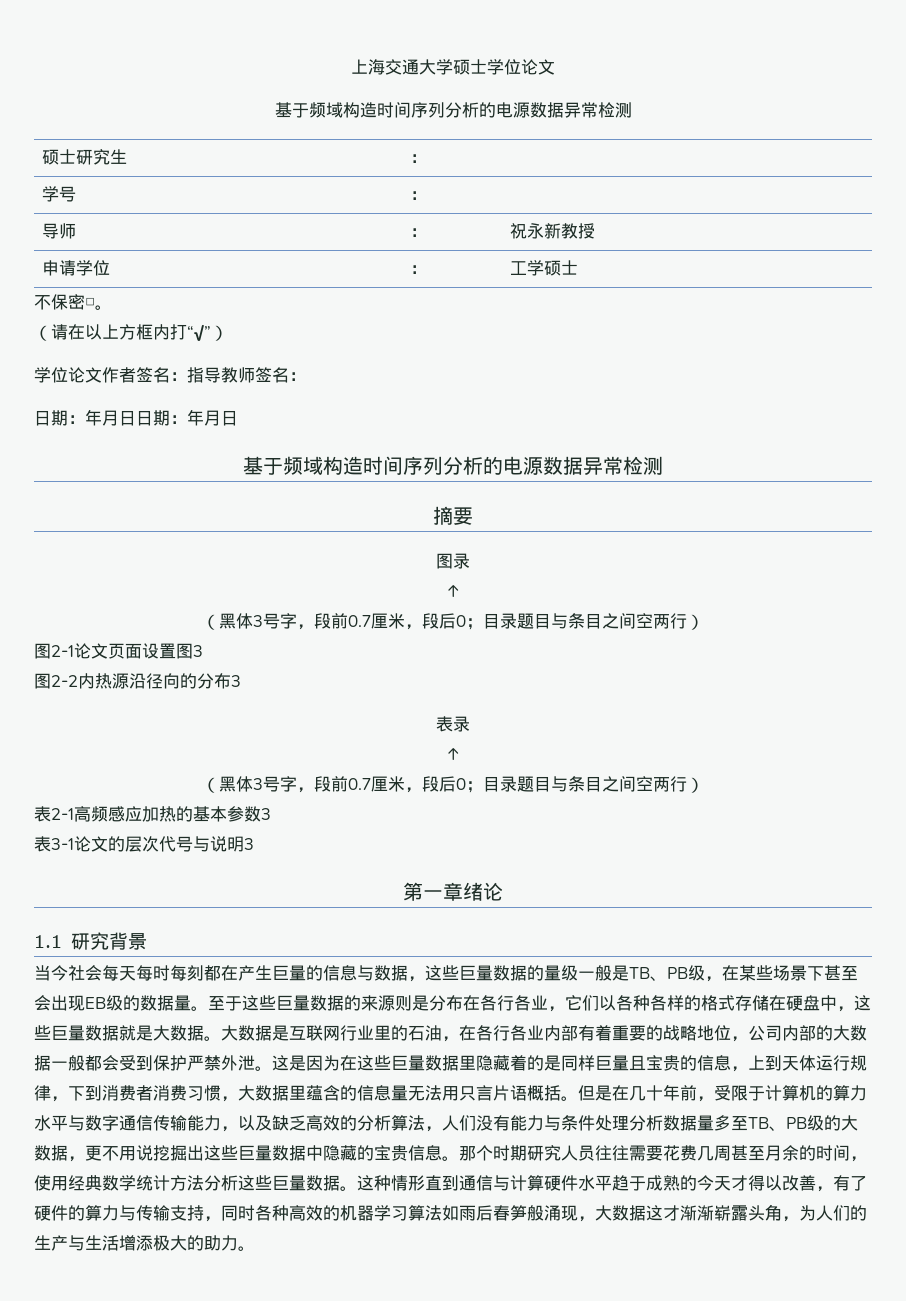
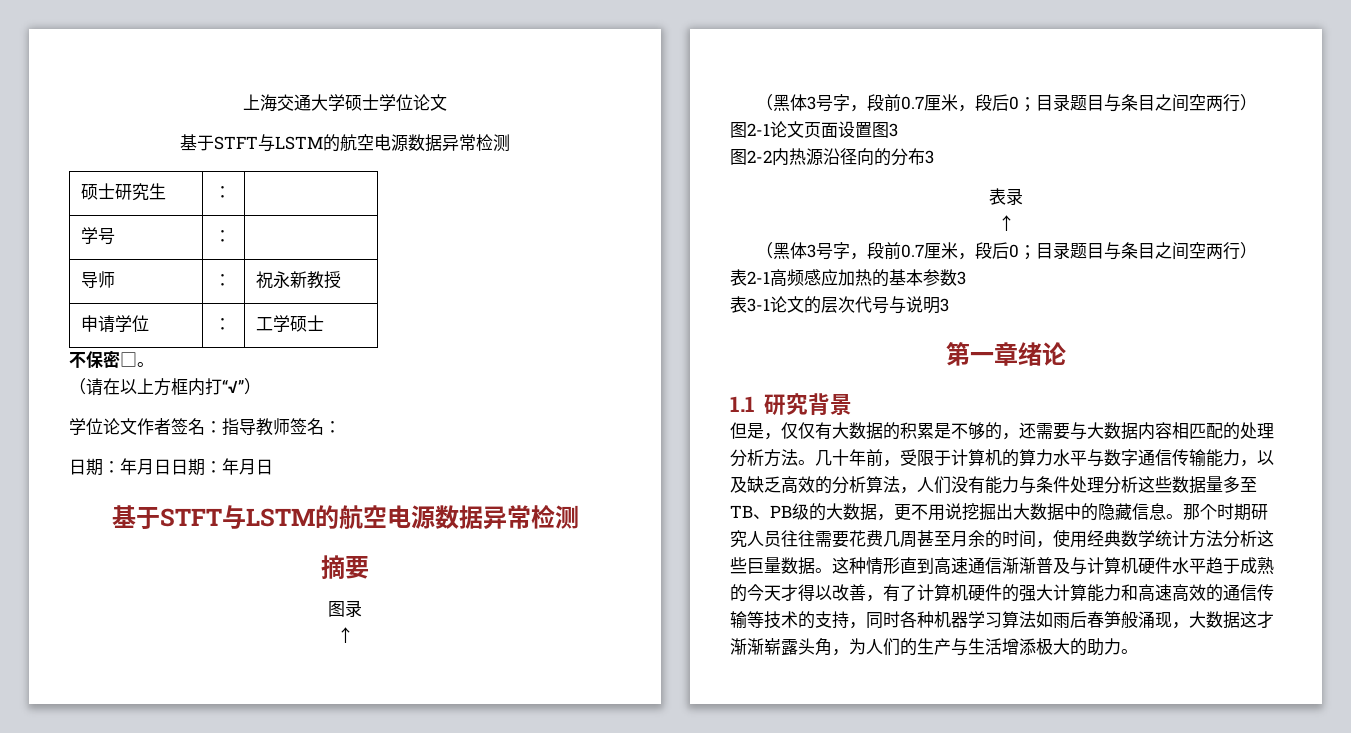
[308,102,496,118] 频域构造时间序列分析的 -> [214,134,374,152] STFT与LSTM的航空
[283,456,503,475] 频域构造时间序列分析的 -> [159,505,387,529] STFT与LSTM的航空
[34,965,858,982] [34,995,871,1012] [34,1025,867,1042] [34,1055,867,1072] [34,1085,629,1102] 当今社会每天每时每刻都在产生巨量的信息与数据，这些巨量数据的量级一般是TB、PB级，在某些场景下甚至会出现EB级的数据量。至于这些巨量数据的来源则是分布在各行各业，它们以各种各样的格式存储在硬盘中，这些巨量数据就是大数据。大数据是互联网行业里的石油，在各行各业内部有着重要的战略地位，公司内部的大数据一般都会受到保护严禁外泄。这是因为在这些巨量数据里隐藏着的是同样巨量且宝贵的信息，上到天体运行规律，下到消费者消费习惯，大数据里蕴含的信息量无法用只言片语概括。但是在 -> [730,422,1274,440] [730,449,815,467] 但是，仅仅有大数据的积累是不够的，还需要与大数据内容相匹配的处理分析方法。
(663, 1123) none -> [1138,476,1172,493] 这些
[204,1145,408,1161] 这些巨量数据中隐藏的宝贵 -> [1013,503,1132,521] 大数据中的隐藏
[459,1175,544,1191] 通信与计算 -> [934,557,1138,575] 高速通信渐渐普及与计算机
[34,1205,170,1221] 硬件的算力与传输 -> [917,584,1274,602] [730,611,815,629] 计算机硬件的强大计算能力和高速高效的通信传输等技术的
[289,1205,340,1221] 高效的 -> (934, 619) none

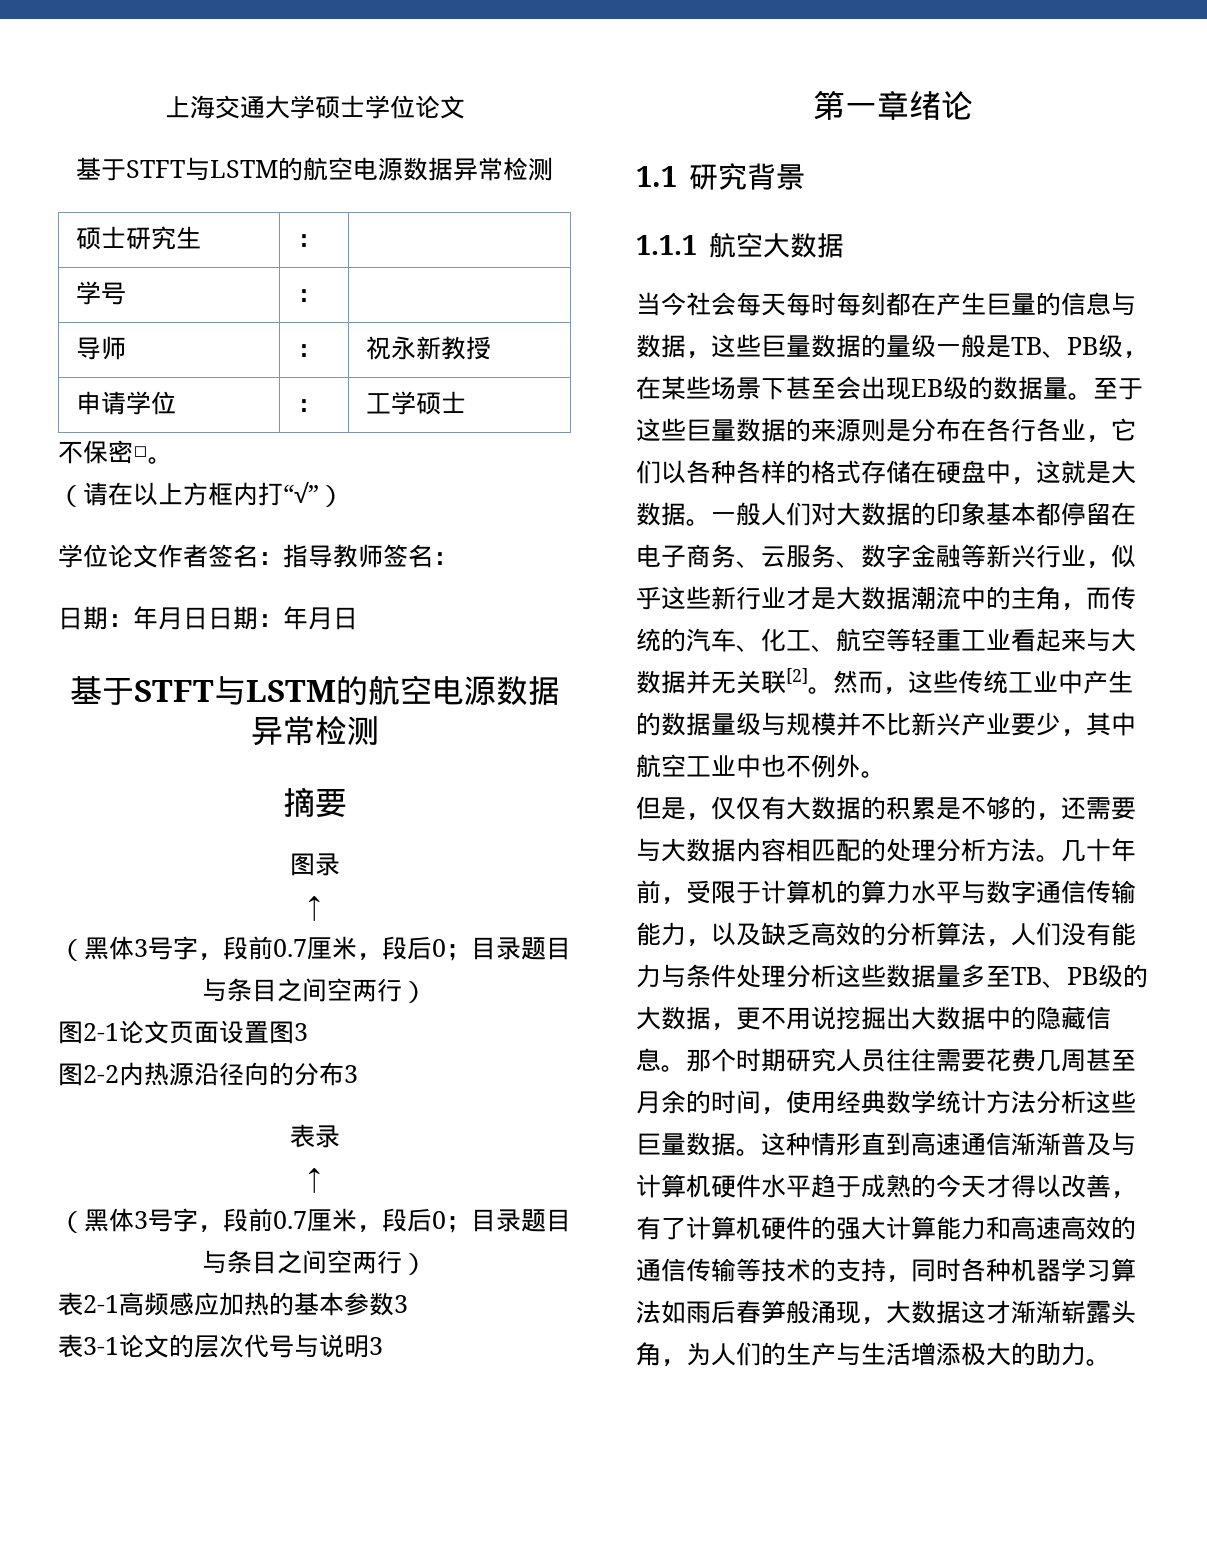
(852, 404) none -> [636,232,845,258] [636,292,1136,316] [636,334,1148,359] [636,376,1143,400] [636,418,1136,443] [636,460,1136,485] [636,502,1136,526] [636,544,1136,569] [636,586,1136,611] [636,628,1136,652] [636,668,808,694] [808,670,1133,695] [636,712,1136,737] [636,754,886,778] // 1.1.1航空大数据 // 当今社会每天每时每刻都在产生巨量的信息与数据，这些巨量数据的量级一般是TB、PB级，在某些场景下甚至会出现EB级的数据量。至于这些巨量数据的来源则是分布在各行各业，它们以各种各样的格式存储在硬盘中，这就是大数据。一般人们对大数据的印象基本都停留在电子商务、云服务、数字金融等新兴行业，似乎这些新行业才是大数据潮流中的主角，而传统的汽车、化工、航空等轻重工业看起来与大数据并无关联[2]。然而，这些传统工业中产生的数据量级与规模并不比新兴产业要少，其中航空工业中也不例外。

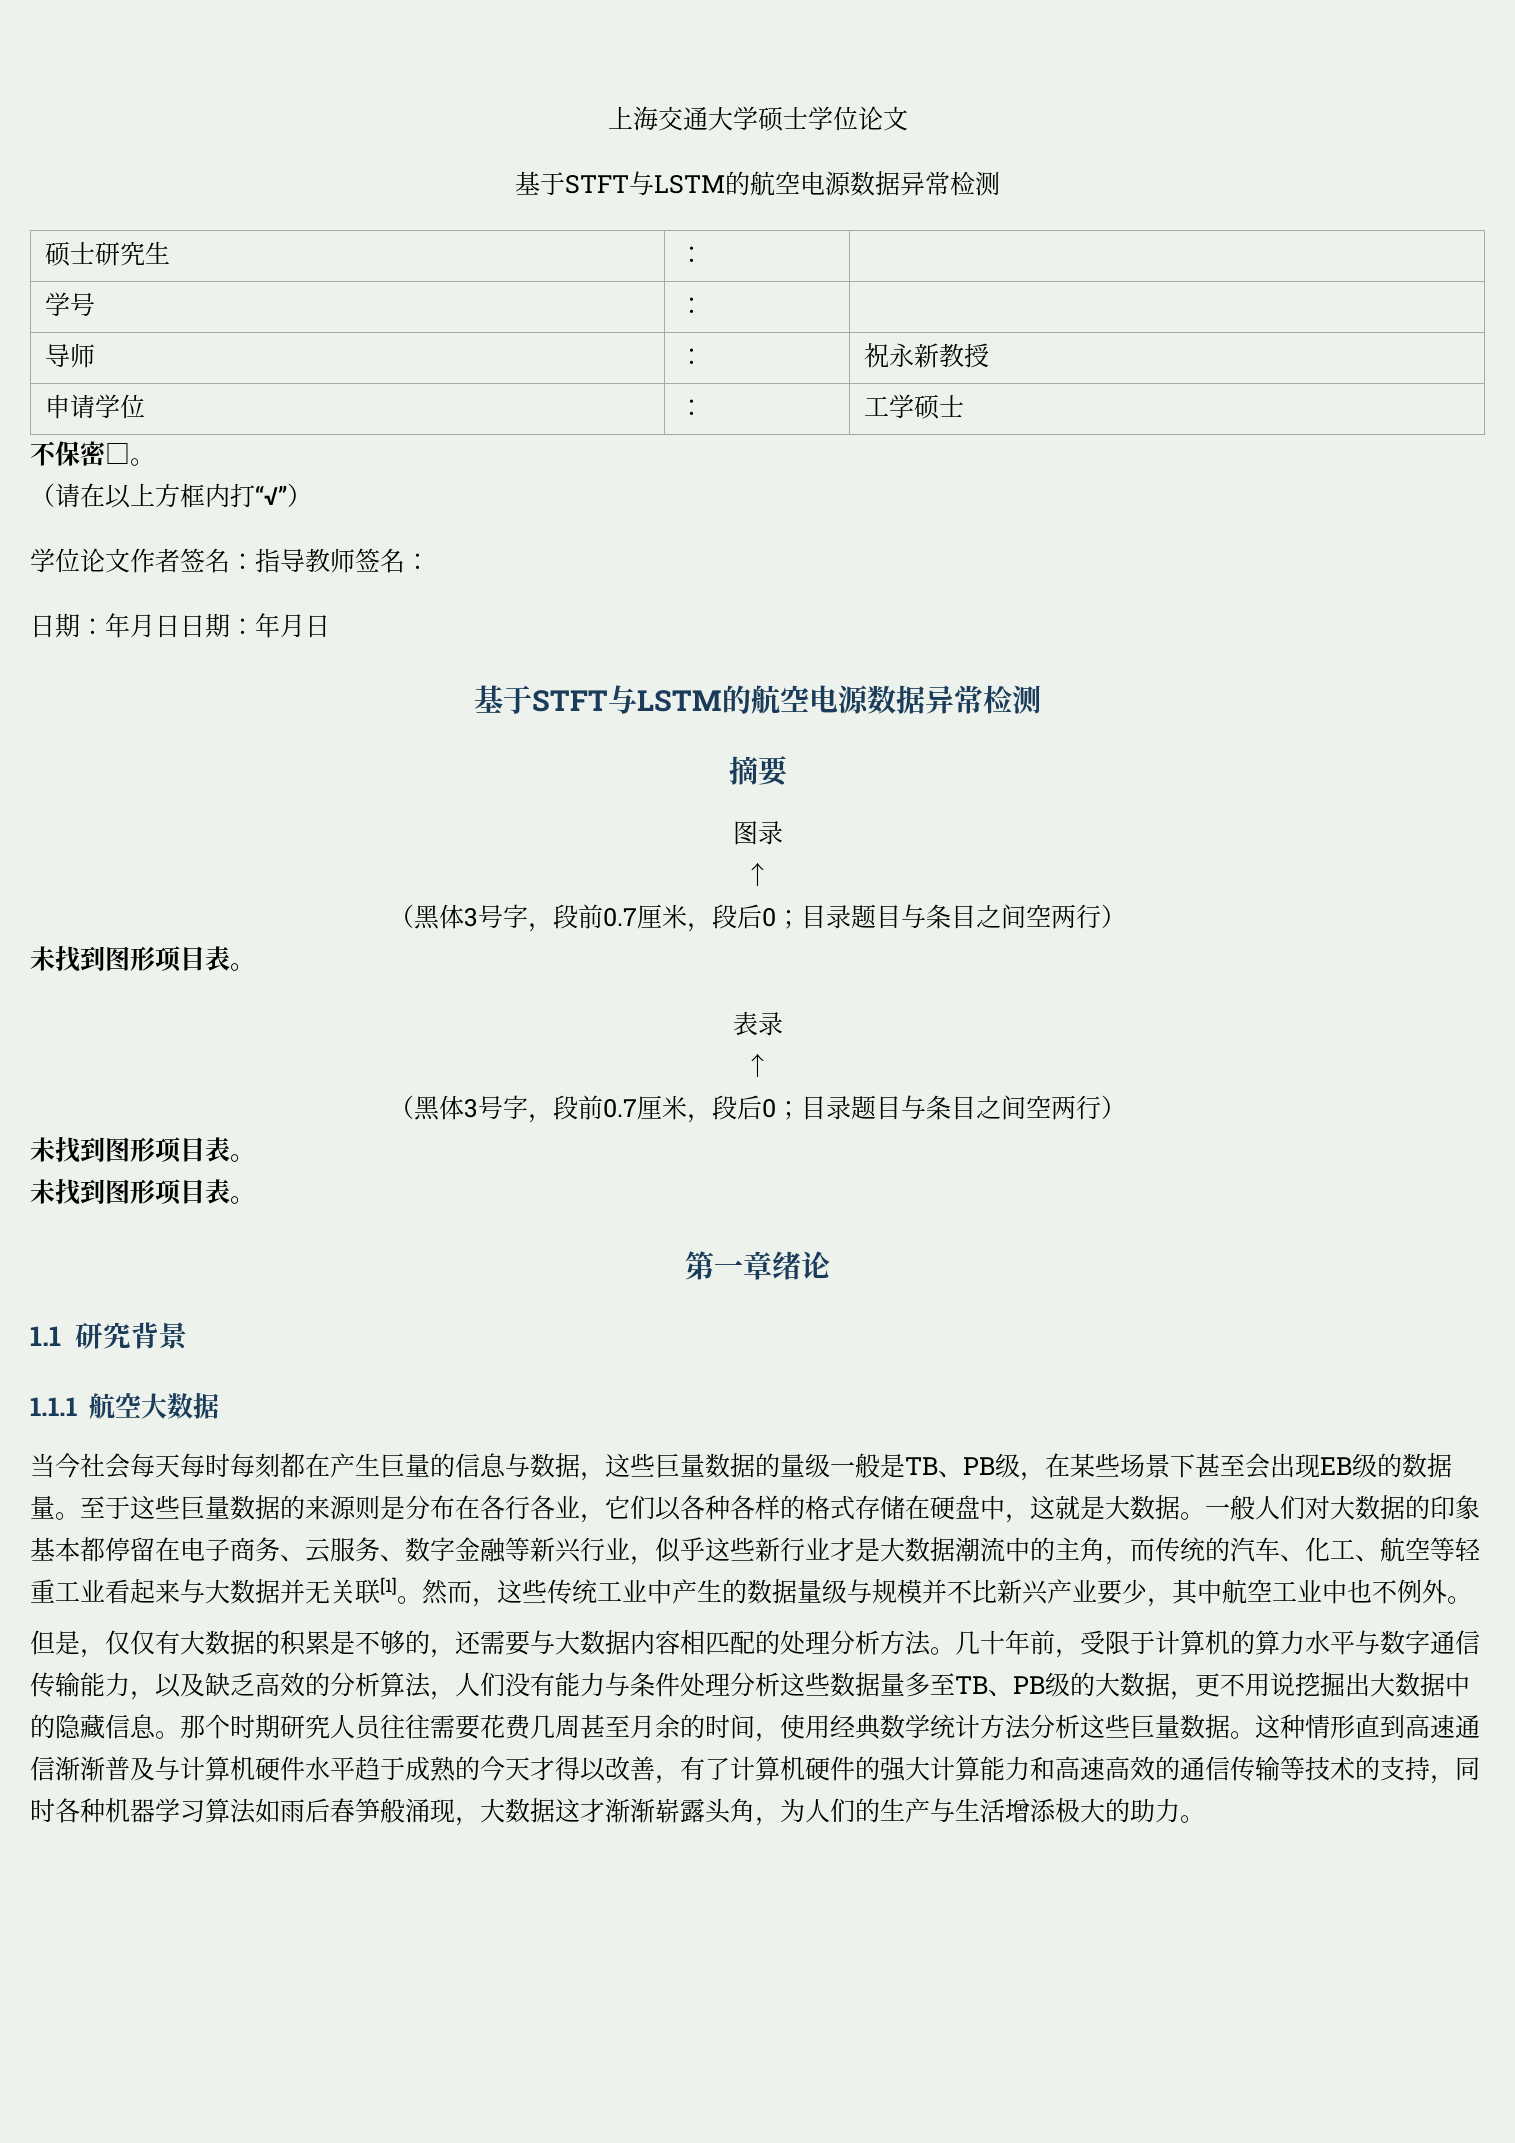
[58,1020,308,1044] [58,1062,358,1086] 图2-1论文页面设置图3 // 图2-2内热源沿径向的分布3 -> [30,946,255,972] 未找到图形项目表。
[58,1292,408,1316] [58,1334,383,1358] 表2-1高频感应加热的基本参数3 // 表3-1论文的层次代号与说明3 -> [30,1137,255,1163] [30,1179,255,1205] 未找到图形项目表。 // 未找到图形项目表。
[786,668,808,684] [2] -> [380,1577,397,1595] [1]

